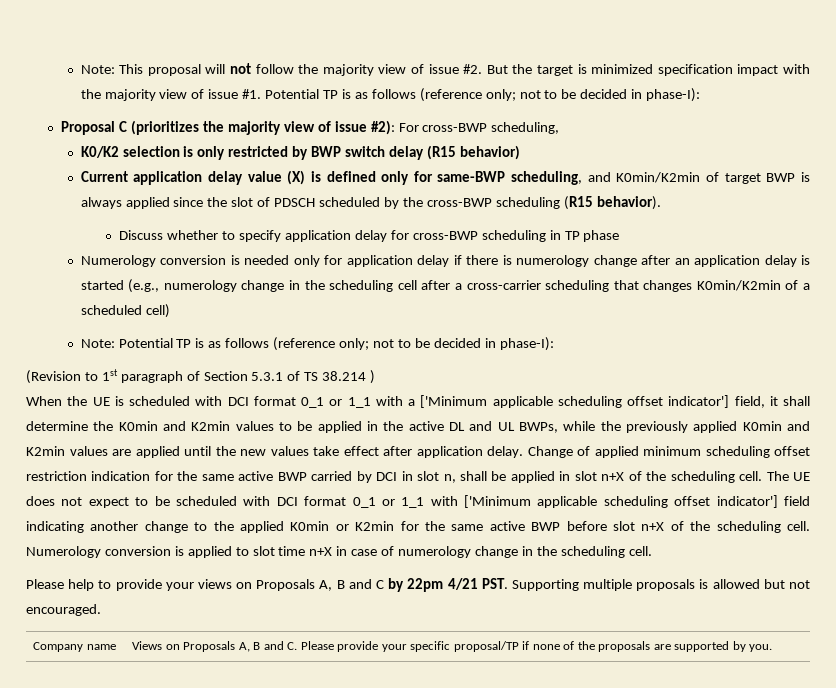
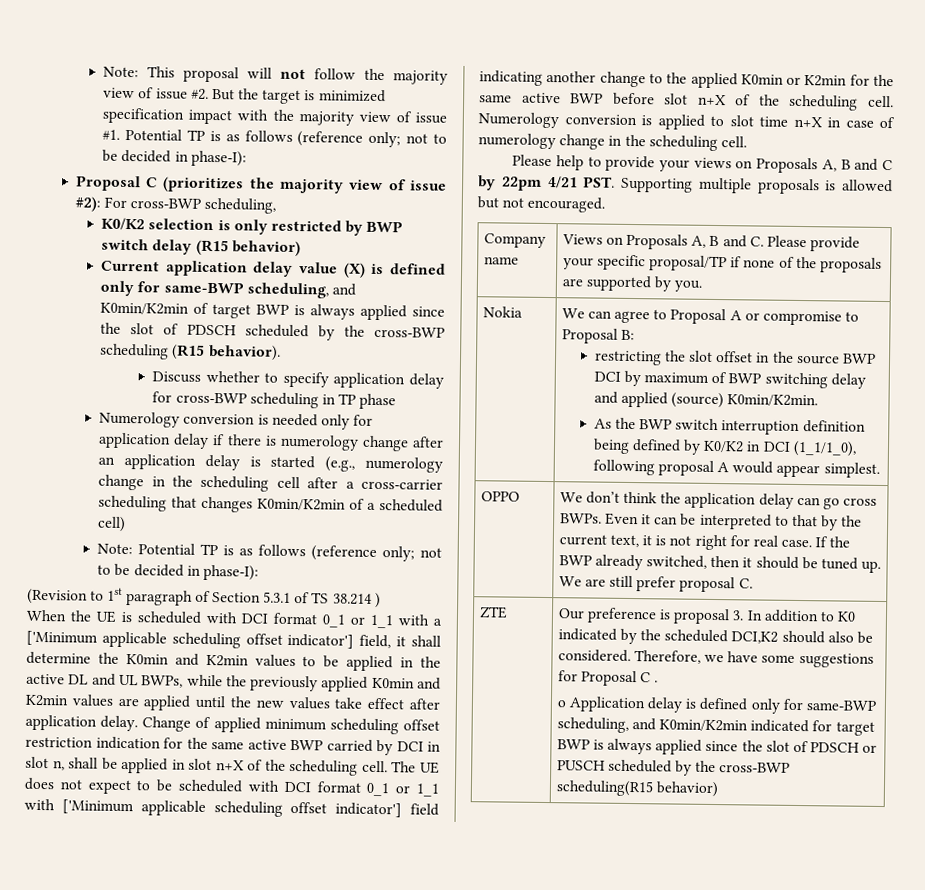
(773, 648) none -> [482,306,523,318] [561,308,860,326] [561,328,635,344] [593,350,876,366] [593,370,866,389] [593,391,819,409] [593,417,866,436] [592,438,857,457] [592,459,880,478] [480,491,520,502] [559,491,878,510] [559,512,863,531] [558,534,851,551] [558,554,882,573] [558,575,753,593] [478,606,508,619] [557,607,857,625] [557,628,873,645] [557,649,874,668] [557,670,659,687] [556,696,876,714] [556,717,875,736] [556,738,878,755] [556,759,791,776] [555,780,719,798] // Nokia | We can agree to Proposal A or compromise to Proposal B: // restricting the slot offset in the source BWP DCI by maximum of BWP switching delay and applied (source) K0min/K2min. // As the BWP switch interruption definition being defined by K0/K2 in DCI (1_1/1_0), following proposal A would appear simplest. // OPPO | We don’t think the application delay can go cross BWPs. Even it can be interpreted to that by the current text, it is not right for real case. If the BWP already switched, then it should be tuned up. We are still prefer proposal C. // ZTE | Our preference is proposal 3. In addition to K0 indicated by the scheduled DCI,K2 should also be considered. Therefore, we have some suggestions for Proposal C . // o Application delay is defined only for same-BWP scheduling, and K0min/K2min indicated for target BWP is always applied since the slot of PDSCH or PUSCH scheduled by the cross-BWP scheduling(R15 behavior)

